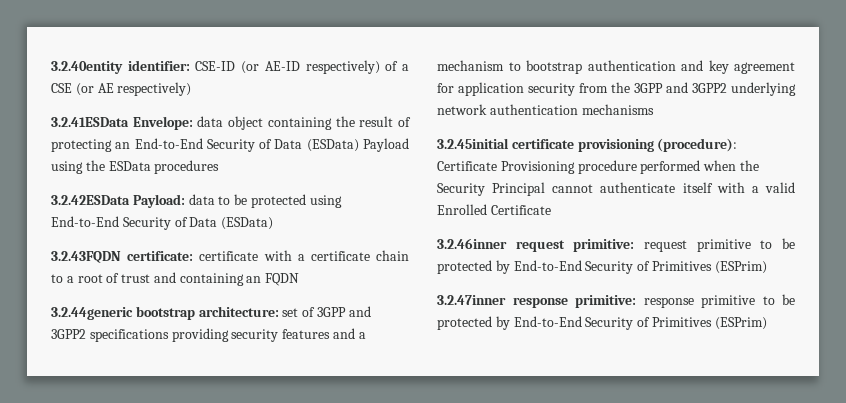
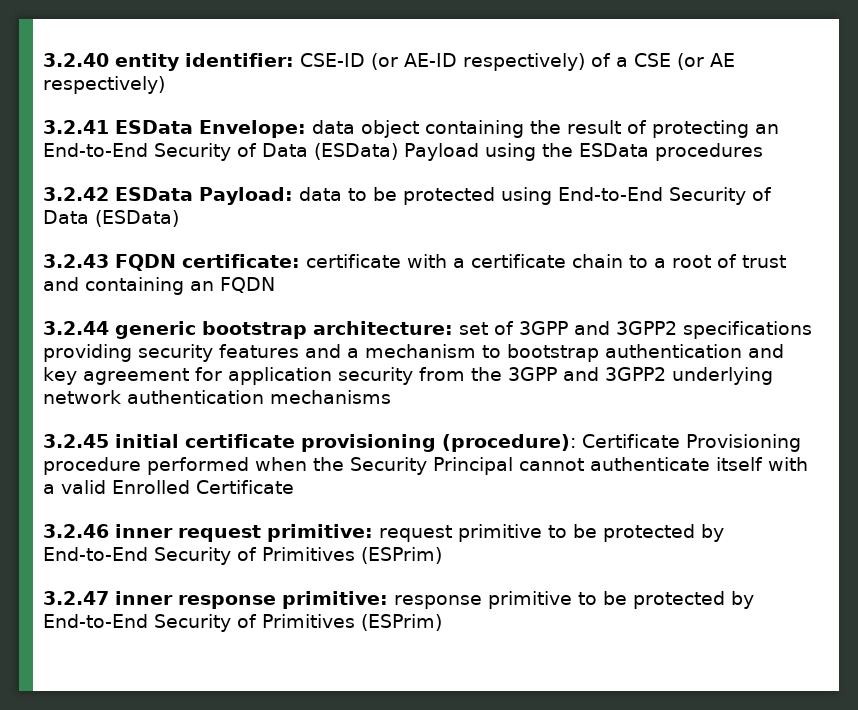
[51,61,123,74] 3.2.40entity -> [43,53,180,71] 3.2.40 entity
[51,117,129,127] 3.2.41ESData -> [43,120,193,134] 3.2.41 ESData
[51,195,130,205] 3.2.42ESData -> [43,187,193,201] 3.2.42 ESData
[51,251,121,263] 3.2.43FQDN -> [43,254,176,271] 3.2.43 FQDN
[51,307,133,320] 3.2.44generic -> [43,321,196,339] 3.2.44 generic
[437,138,509,149] 3.2.45initial -> [43,434,179,448] 3.2.45 initial
[437,238,507,249] 3.2.46inner -> [43,524,173,538] 3.2.46 inner
[437,295,506,305] 3.2.47inner -> [43,591,173,605] 3.2.47 inner

